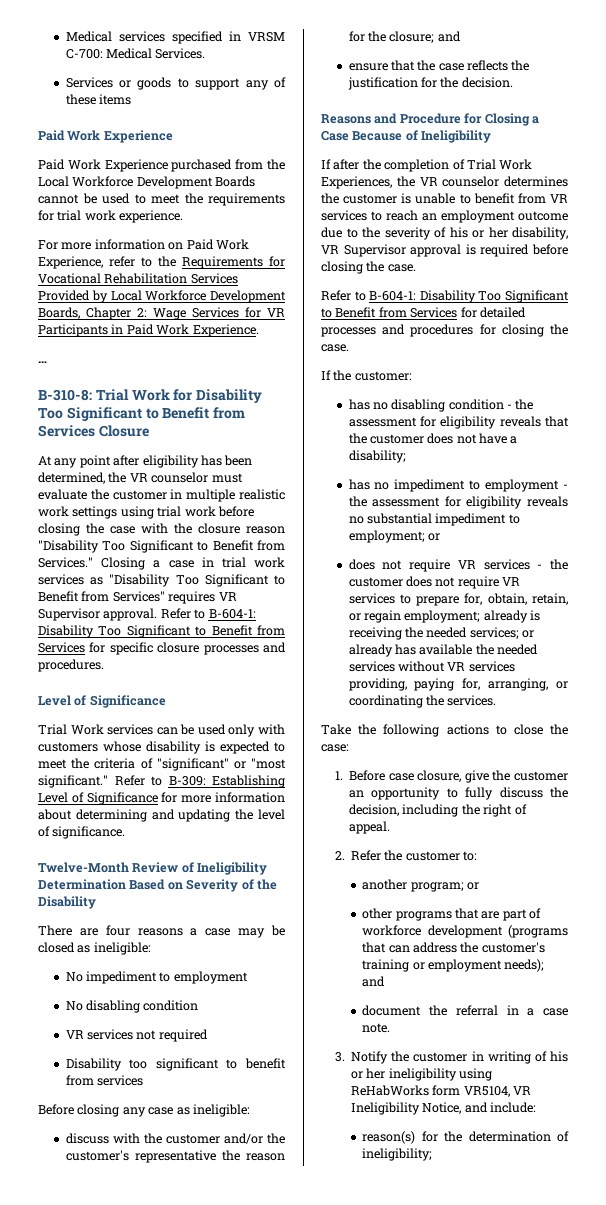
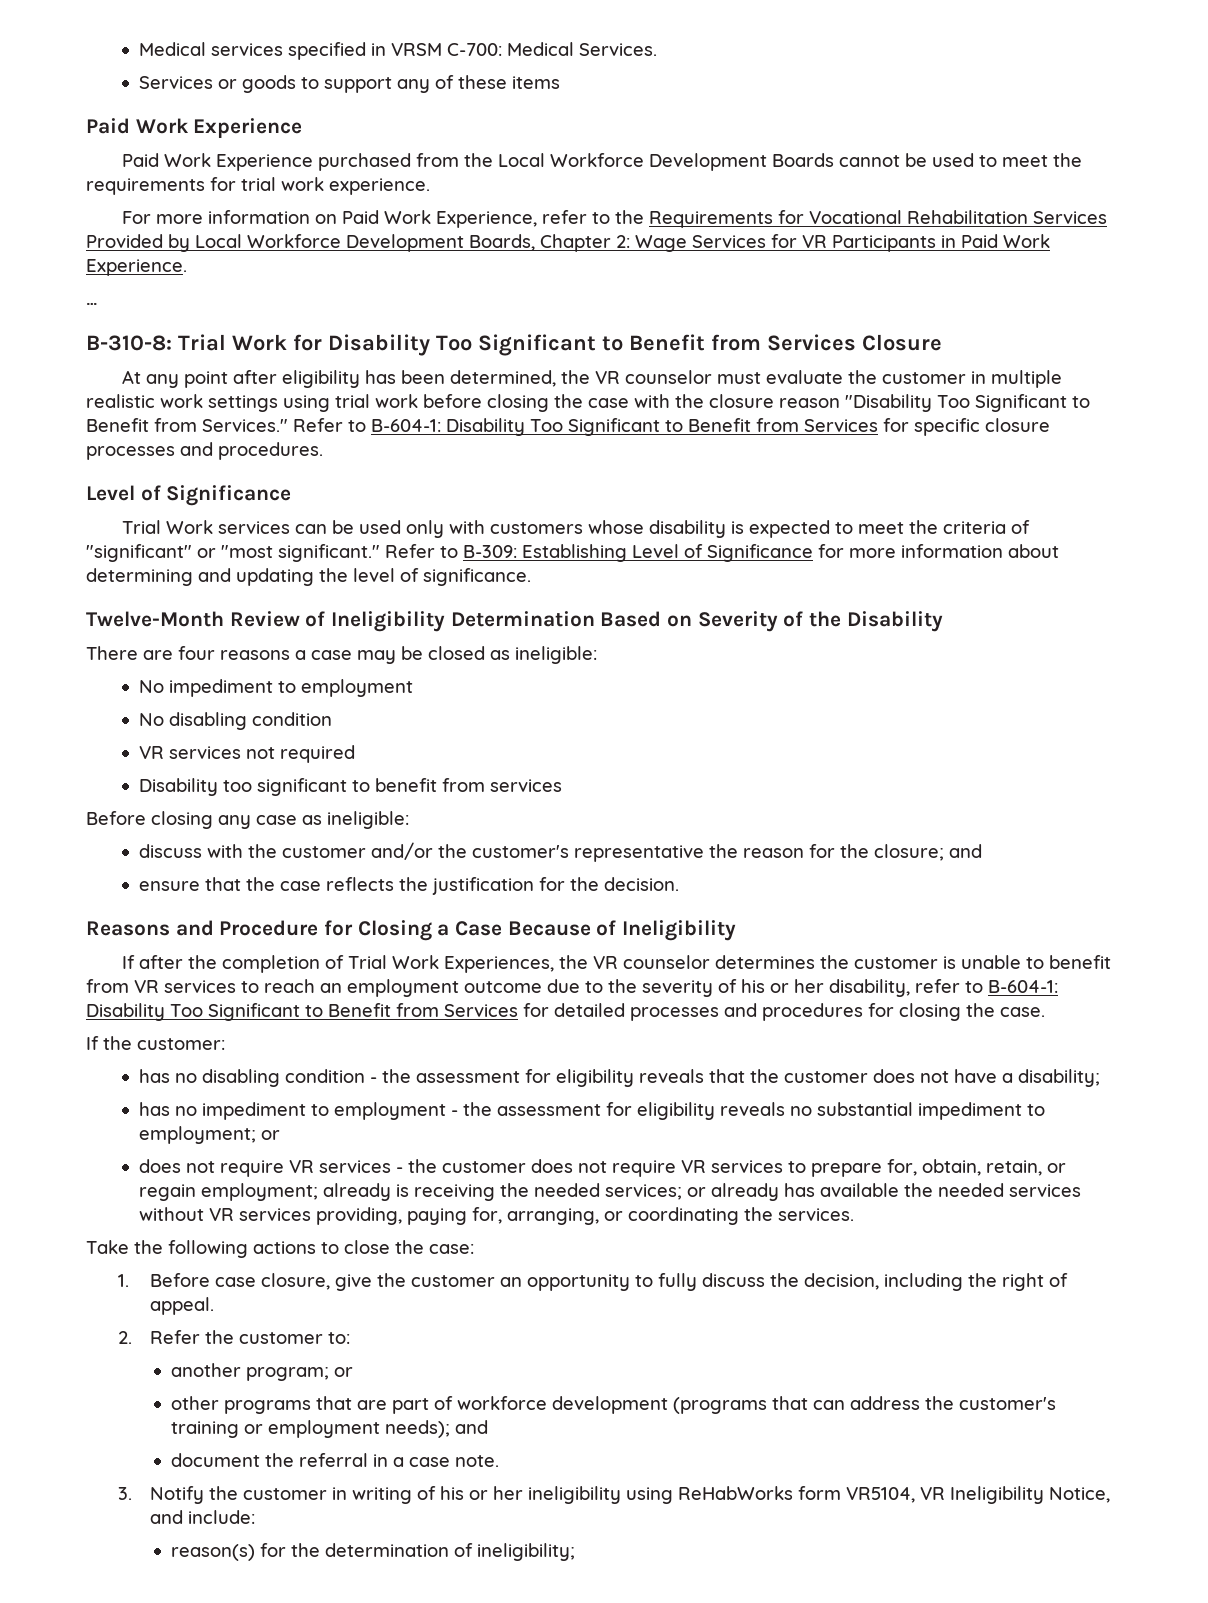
[101,557,285,570] [38,574,285,587] [38,591,237,604] [38,608,158,621] Closing a case in trial work services as "Disability Too Significant to Benefit from Services" requires VR Supervisor approval. -> (288, 425) none
[321,244,568,257] [321,261,416,274] [321,290,351,301] VR Supervisor approval is required before closing the case. // Refer -> [915,979,960,993] refer

